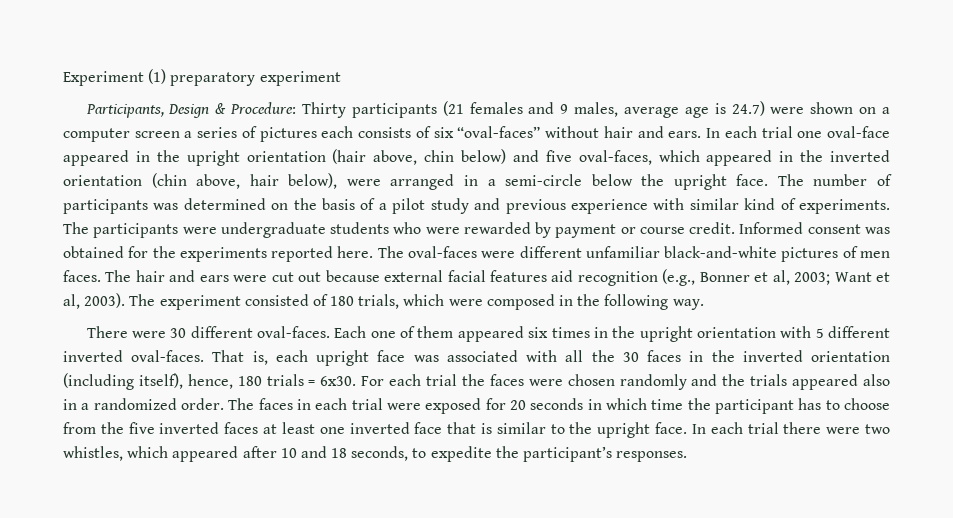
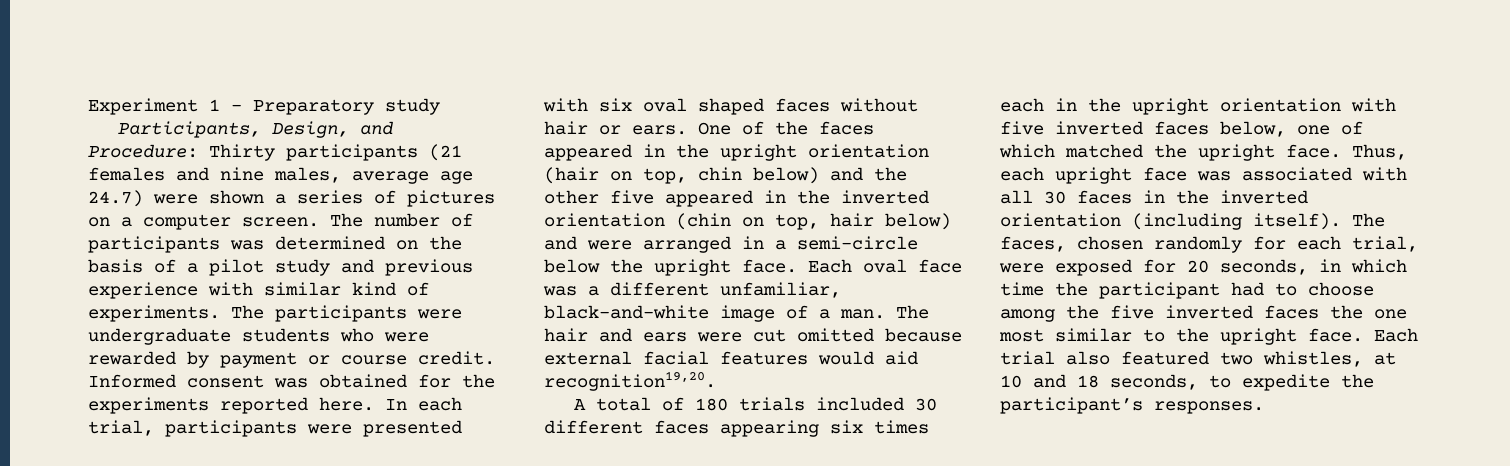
[148,69,341,86] (1) preparatory experiment -> [209,98,440,115] 1 – Preparatory study
[168,103,227,118] Design & -> [271,121,393,138] Design, and
[560,104,569,114] 9 -> [220,167,264,181] nine
[714,103,726,114] is -> (473, 177) none
[859,107,891,114] [63,126,890,142] [63,149,890,166] [63,173,769,190] on a computer screen a series of pictures each consists of six “oval-faces” without hair and ears. In each trial one oval-face appeared in the upright orientation (hair above, chin below) and five oval-faces, which appeared in the inverted orientation (chin above, hair below), were arranged in a semi-circle below the upright face. -> [275,190,495,207] [88,214,319,230] a series of pictures on a computer screen.
[377,246,891,262] [63,270,101,282] The oval-faces were different unfamiliar black-and-white pictures of men faces. -> [385,397,462,411] [88,420,462,437] [543,98,918,115] [544,121,874,135] [544,144,929,161] [544,167,907,184] [544,190,929,207] [544,213,951,230] [544,236,918,253] [544,259,962,276] [543,282,841,298] [544,305,885,322] In each trial, participants were presented with six oval shaped faces without hair or ears. One of the faces appeared in the upright orientation (hair on top, chin below) and the other five appeared in the inverted orientation (chin on top, hair below) and were arranged in a semi-circle below the upright face. Each oval face was a different unfamiliar, black-and-white image of a man.
[298,272,322,282] out -> [797,328,874,342] omitted
[551,269,891,286] [63,293,704,310] [86,326,524,342] aid recognition (e.g., Bonner et al, 2003; Want et al, 2003). The experiment consisted of 180 trials, which were composed in the following way. // There were 30 different oval-faces. Each one of them appeared -> [818,351,918,365] [544,371,716,391] [573,397,937,411] [544,420,819,437] would aid recognition19,20. // A total of 180 trials included 30 different faces appearing
(590, 332) none -> [1000,98,1044,112] each
[815,326,891,338] [63,350,268,365] 5 different inverted oval-faces. That is, -> [1000,121,1363,137] [999,144,1407,161] five inverted faces below, one of which matched the upright face. Thus,
[591,350,615,362] the -> (1033, 197) none
[138,373,891,390] [63,398,383,410] itself), hence, 180 trials = 6x30. For each trial the faces were chosen randomly and the trials appeared also in a randomized order. The faces in each trial -> [1253,213,1385,230] [1000,236,1418,253] itself). The faces, chosen randomly for each trial,
[530,398,584,410] seconds -> [1220,259,1308,275] seconds,
[798,398,822,410] has -> [1231,282,1264,296] had
[63,422,96,434] from -> [1000,309,1055,322] among
[263,422,492,434] at least one inverted face that is -> [1330,305,1407,319] [999,329,1044,342] the one most
[691,422,891,434] [63,446,277,462] In each trial there were two whistles, which appeared after -> [1374,328,1418,342] [1000,351,1396,367] Each trial also featured two whistles, at

